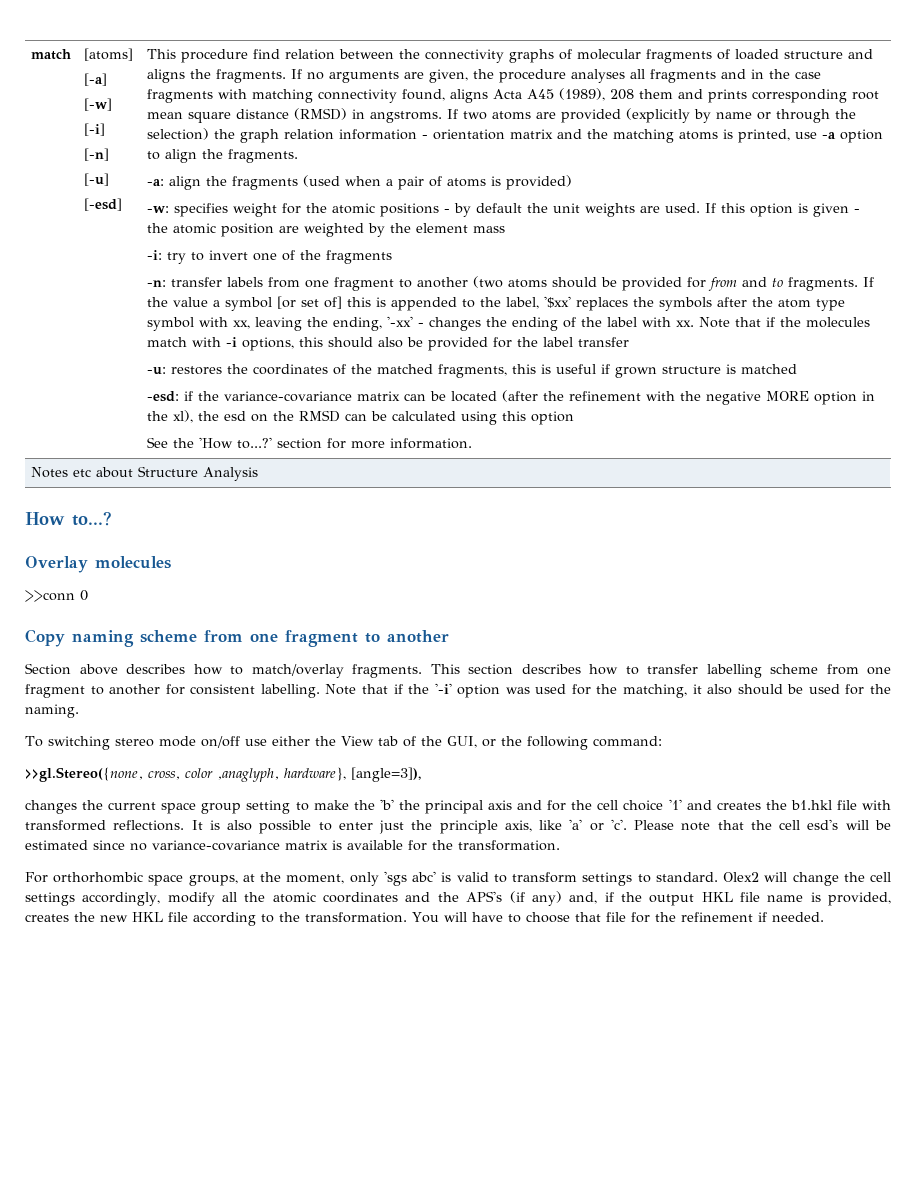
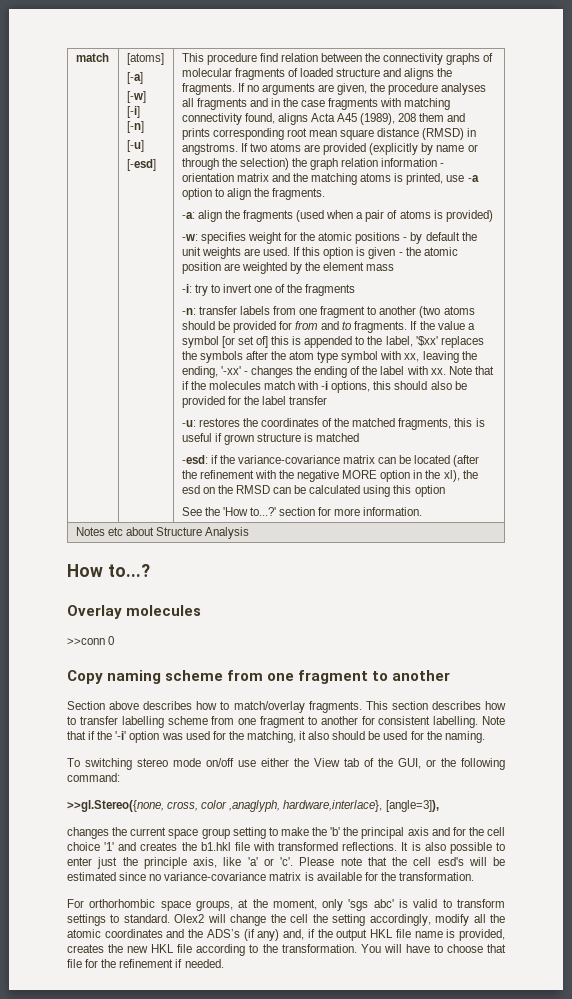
[284,767,346,781] hardware}, -> [283,800,383,812] hardware,interlace},
[25,892,75,906] settings -> [312,914,366,926] the setting
[466,891,503,902] APS's -> [206,929,240,938] ADS’s

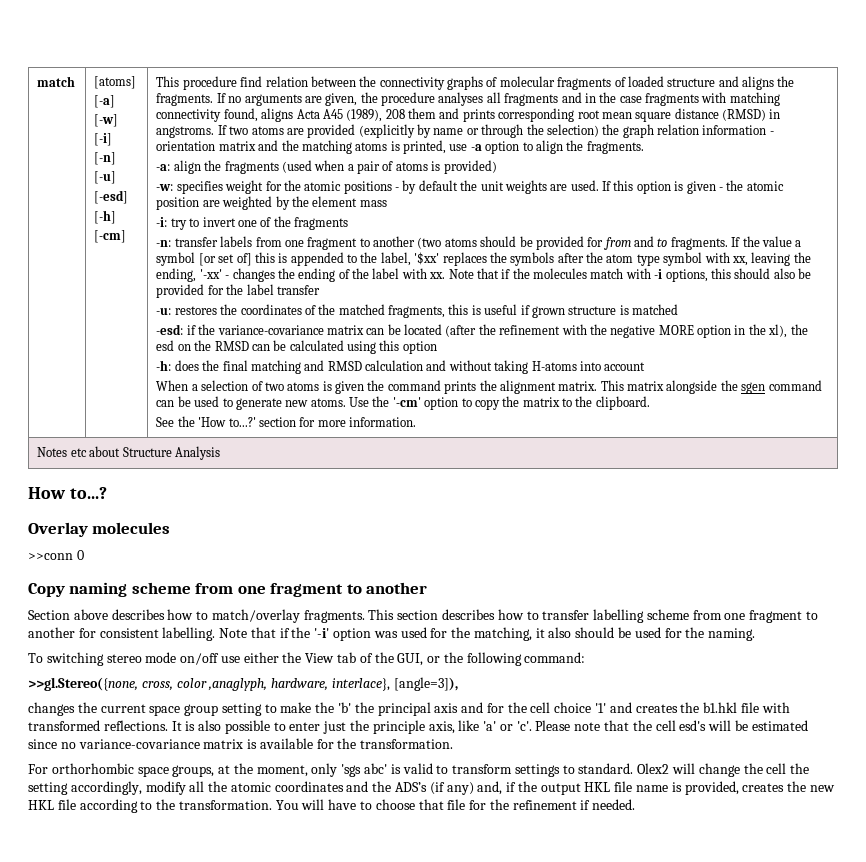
(156, 165) none -> [94,210,117,224] [94,230,127,243] // [-h] // [-cm]
(445, 491) none -> [156,360,646,374] [156,380,822,394] [156,396,650,410] // -h: does the final matching and RMSD calculation and without taking H-atoms into account // When a selection of two atoms is given the command prints the alignment matrix. This matrix alongside the sgen command can be used to generate new atoms. Use the '-cm' option to copy the matrix to the clipboard.
[283,800,383,812] hardware,interlace}, -> [271,678,390,691] hardware, interlace},

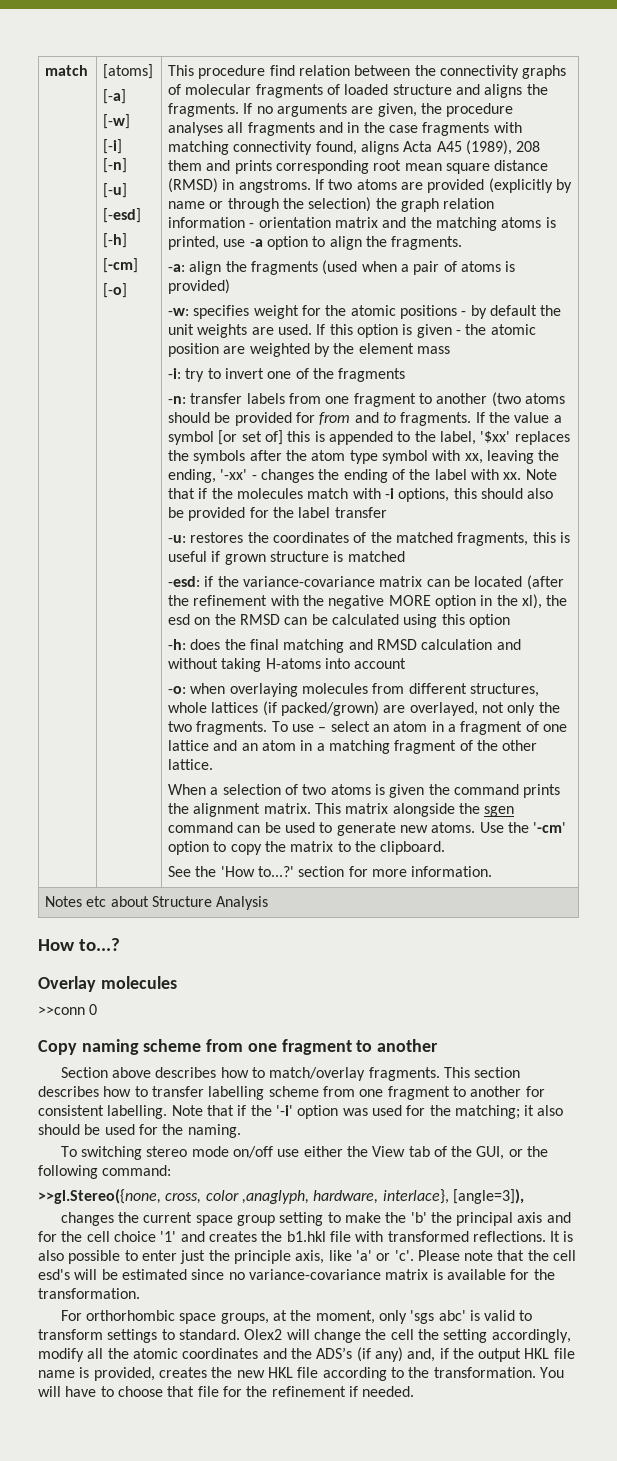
(127, 236) none -> [103,283,128,298] // [-o]
(646, 366) none -> [168,683,540,697] [168,701,560,716] [168,721,567,735] [168,740,538,754] [168,759,214,770] // -o: when overlaying molecules from different structures, whole lattices (if packed/grown) are overlayed, not only the two fragments. To use – select an atom in a fragment of one lattice and an atom in a matching fragment of the other lattice.
[473,627,532,641] matching, -> [454,1105,520,1119] matching;

